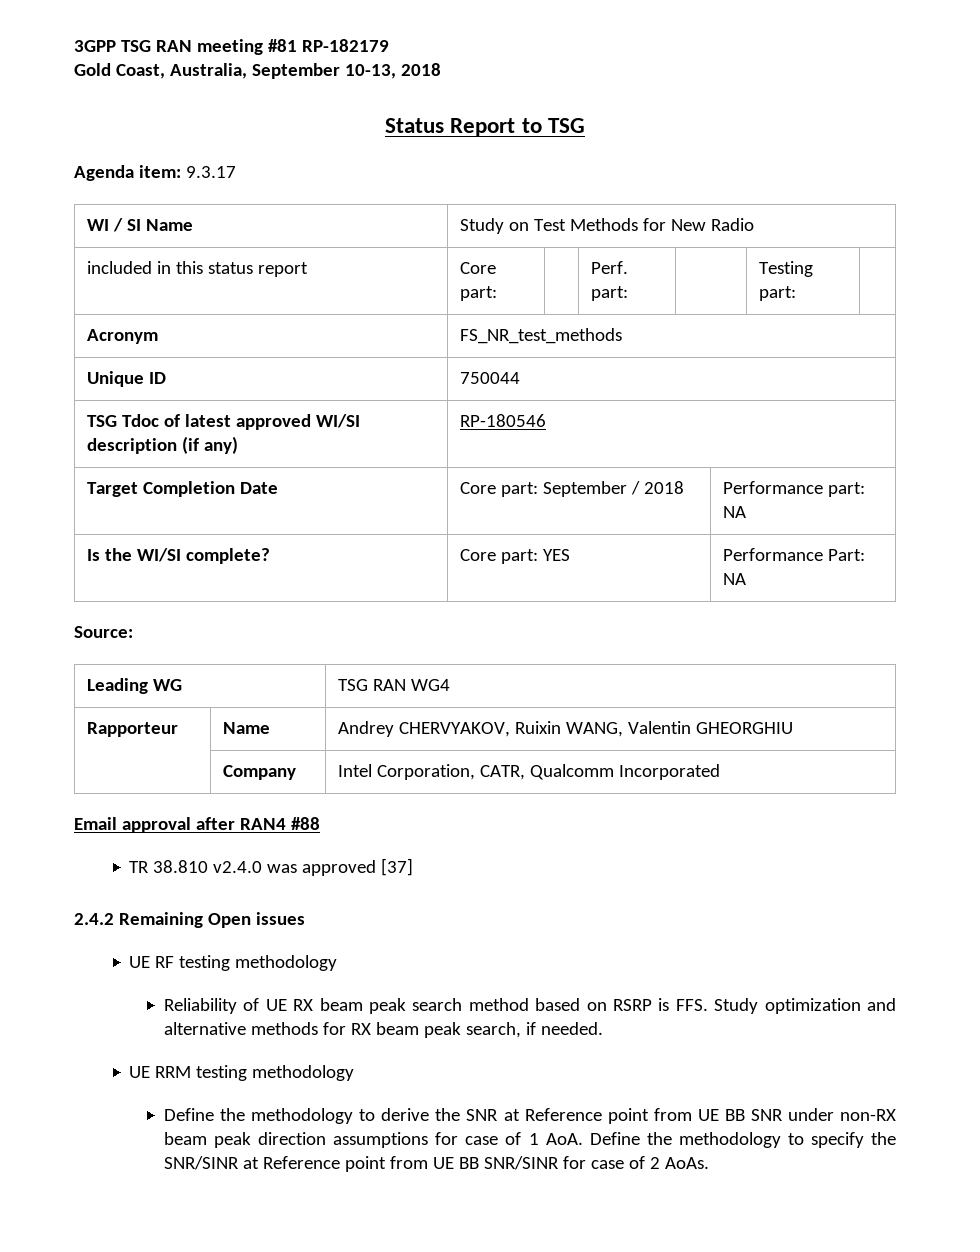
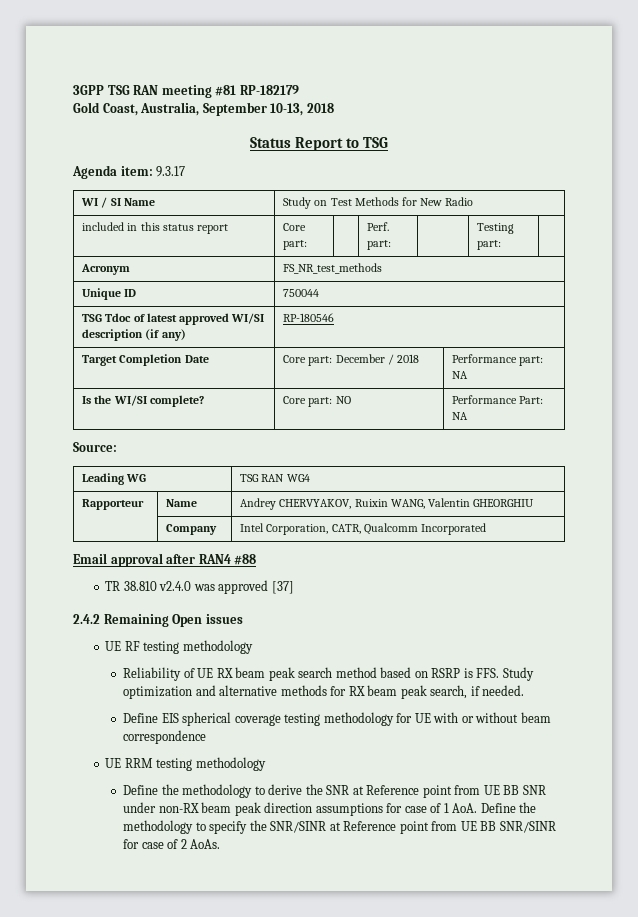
[542,481,627,497] September -> [335,354,385,363] December
[542,549,570,561] YES -> [335,396,351,404] NO
(604, 1028) none -> [123,712,551,726] [123,730,207,744] // Define EIS spherical coverage testing methodology for UE with or without beam correspondence

